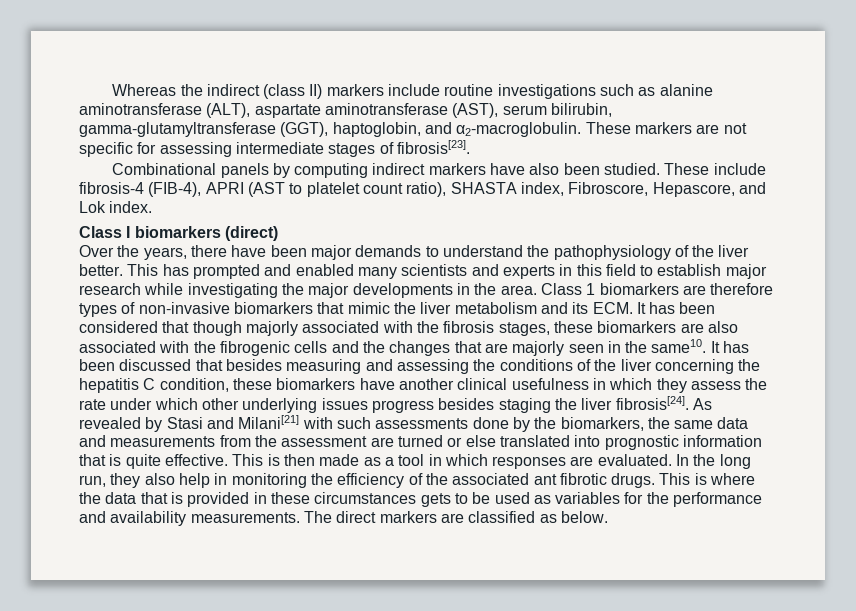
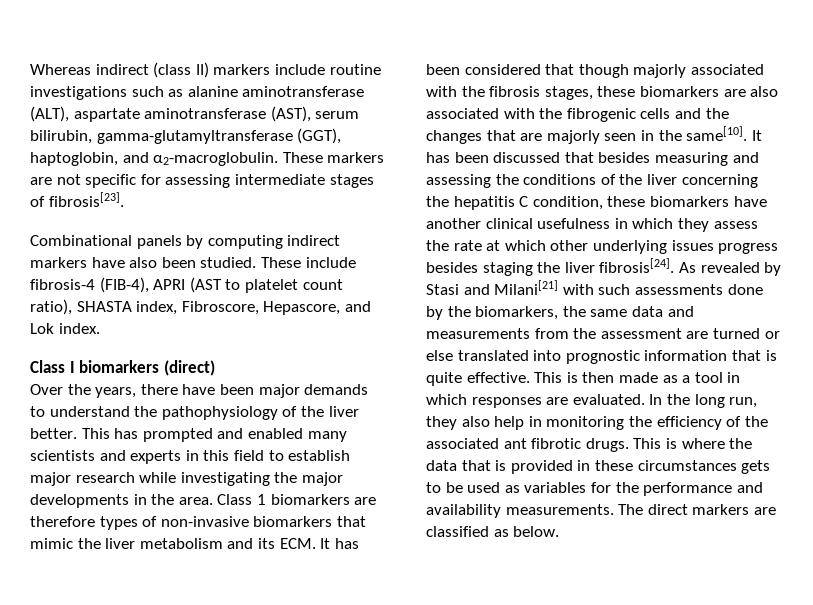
[180,84,203,96] the -> (91, 69) none
[651,339,707,353] same10. -> [686,126,748,141] same[10].
[110,398,153,410] under -> [486,240,501,251] at

